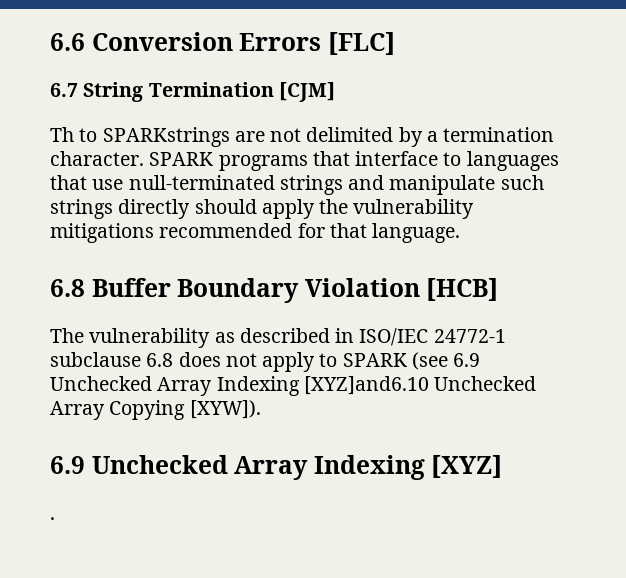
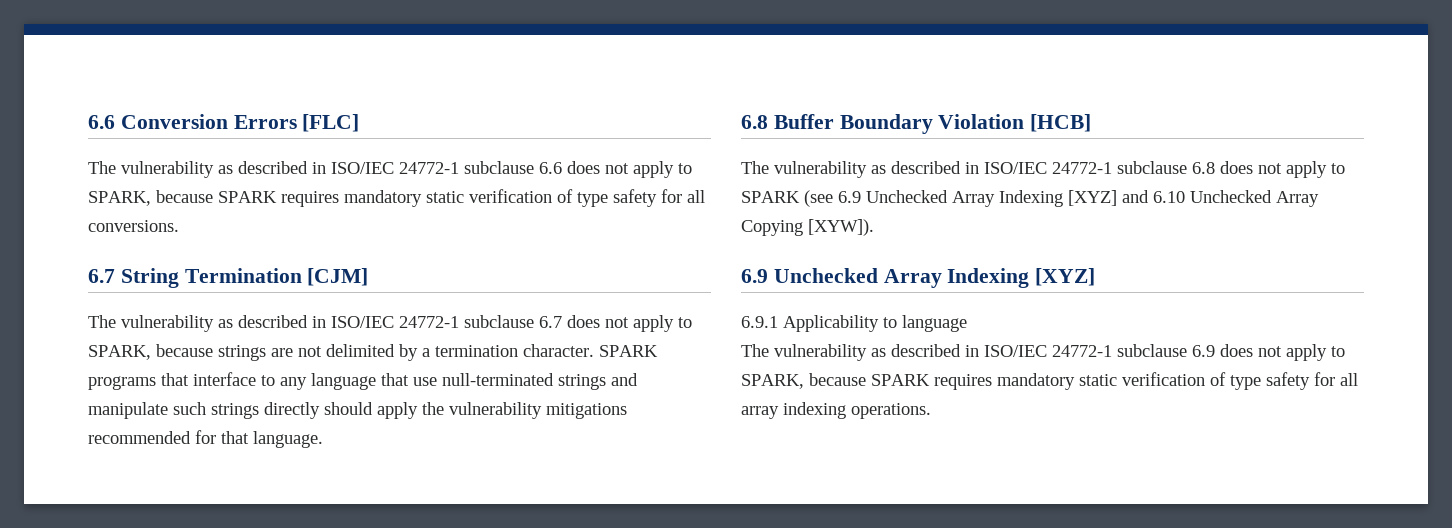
[50,82,335,102] [50,127,230,147] 6.7 String Termination [CJM] // Th to SPARKstrings -> [88,161,692,178] [88,189,705,207] [88,220,179,232] [88,268,369,288] [88,315,692,332] [88,344,266,361] The vulnerability as described in ISO/IEC 24772-1 subclause 6.6 does not apply to SPARK, because SPARK requires mandatory static verification of type safety for all conversions. // 6.7 String Termination [CJM] // The vulnerability as described in ISO/IEC 24772-1 subclause 6.7 does not apply to SPARK, because strings
[466,151,559,171] languages -> [280,373,376,390] any language
[303,376,429,395] [XYZ]and6.10 -> [1068,190,1185,206] [XYZ] and 6.10
[50,517,55,520] . -> [741,315,967,332] [741,344,1345,361] [741,372,1358,390] [741,402,931,419] 6.9.1 Applicability to language // The vulnerability as described in ISO/IEC 24772-1 subclause 6.9 does not apply to SPARK, because SPARK requires mandatory static verification of type safety for all array indexing operations.

